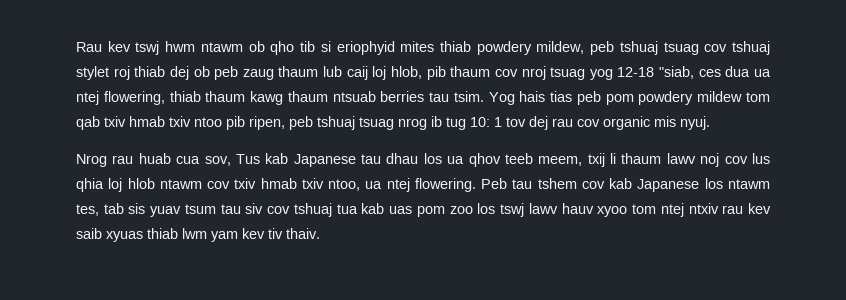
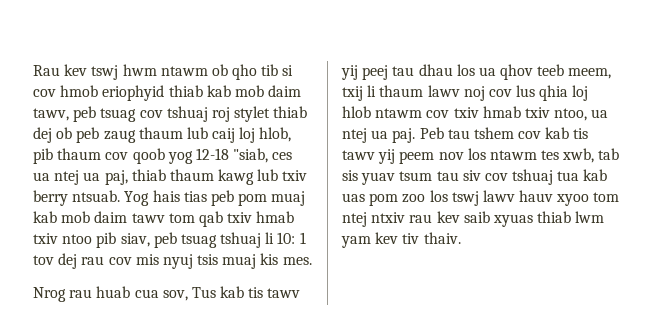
[336,41,658,55] eriophyid mites thiab powdery mildew, peb tshuaj -> [33,85,302,101] [33,106,97,122] cov hmob eriophyid thiab kab mob daim tawv, peb
[76,66,130,80] stylet roj -> [211,106,271,122] roj stylet
[521,66,586,80] nroj tsuag -> [132,148,165,164] qoob
[725,66,771,77] [76,91,165,105] dua ua ntej flowering, -> [33,170,128,185] ua ntej ua paj,
[287,91,484,102] thaum ntsuab berries tau tsim. -> [257,169,308,181] [33,190,121,206] lub txiv berry ntsuab.
[638,91,743,105] powdery mildew -> [271,191,306,206] [33,211,165,223] muaj kab mob daim tawv
[249,116,466,130] ripen, peb tshuaj tsuag nrog ib tug -> [120,232,275,248] siav, peb tsuag tshuaj li
[603,116,710,130] organic mis nyuj. -> [135,253,312,269] mis nyuj tsis muaj kis mes.
[293,154,356,167] Japanese -> [248,287,301,298] [341,65,389,80] tis tawv yij peej
[414,178,476,192] flowering. -> [371,128,416,143] ua paj.
[637,178,770,192] [76,204,99,216] Japanese los ntawm tes, -> [573,128,589,139] [342,148,595,164] tis tawv yij peem nov los ntawm tes xwb,

